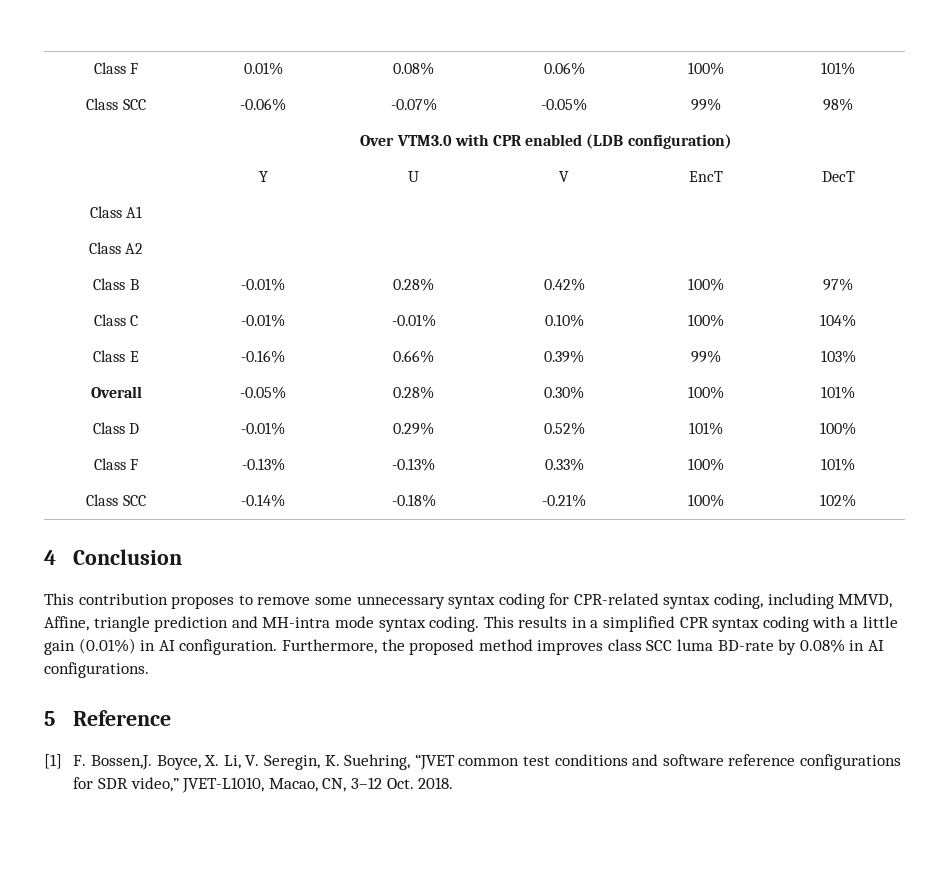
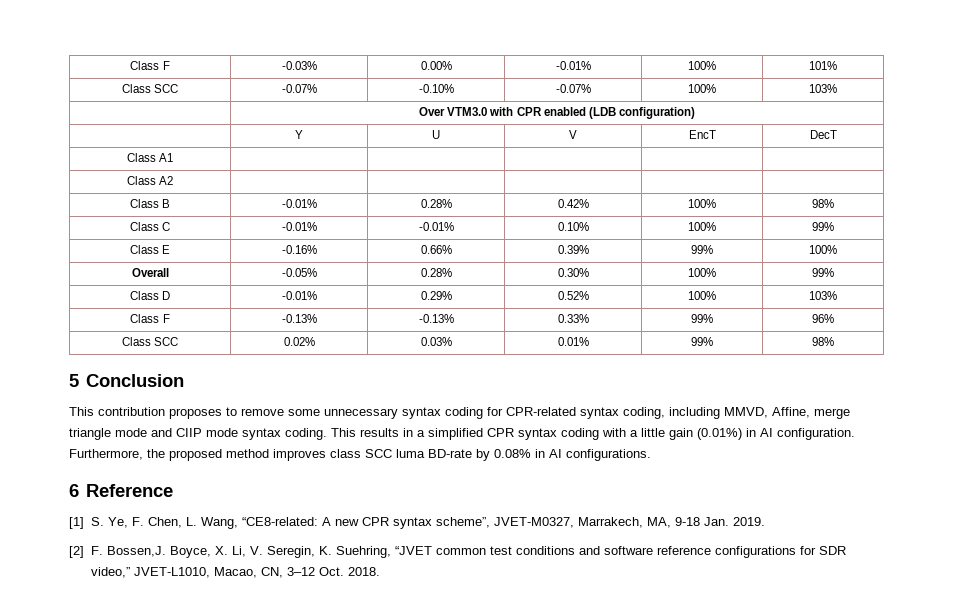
[93,62,139,74] [243,62,283,75] [393,62,434,75] [543,62,585,75] [687,62,724,75] [821,62,855,75] [86,98,146,110] [240,98,286,111] [390,98,437,111] [541,98,587,111] [690,98,721,111] [823,98,853,111] Class F | 0.01% | 0.08% | 0.06% | 100% | 101% // Class SCC | -0.06% | -0.07% | -0.05% | 99% | 98% -> [130,61,170,70] [281,61,317,70] [420,61,452,70] [555,61,591,70] [688,61,716,70] [809,61,837,70] [121,84,179,93] [281,84,317,93] [418,84,454,93] [555,84,591,93] [688,84,716,93] [809,84,837,93] Class F | -0.03% | 0.00% | -0.01% | 100% | 101% // Class SCC | -0.07% | -0.10% | -0.07% | 100% | 103%
[823,278,853,291] 97% -> [812,199,834,208] 98%
[820,314,856,327] 104% -> [812,222,834,231] 99%
[820,350,856,363] 103% -> [809,245,837,254] 100%
[821,386,855,399] 101% -> [812,268,834,277] 99%
[688,422,723,435] [820,422,856,435] 101% | 100% -> [688,291,716,300] [809,291,837,300] 100% | 103%
[687,458,724,471] [821,458,855,471] [86,494,146,506] [241,494,285,507] [391,494,436,507] [542,494,586,507] [687,494,724,507] [820,494,856,507] [44,550,56,565] 100% | 101% // Class SCC | -0.14% | -0.18% | -0.21% | 100% | 102% // 4 -> [691,314,713,323] [812,314,834,323] [121,337,179,346] [283,337,315,346] [420,337,452,346] [557,337,589,346] [691,337,713,346] [812,337,834,346] [69,374,79,387] 99% | 96% // Class SCC | 0.02% | 0.03% | 0.01% | 99% | 98% // 5
[93,616,331,632] triangle prediction and MH-intra -> [814,408,850,419] [69,428,202,440] merge triangle mode and CIIP
[44,711,55,726] 5 -> [69,484,79,497] 6
(62, 761) none -> [90,517,765,529] [69,546,84,558] S. Ye, F. Chen, L. Wang, “CE8-related: A new CPR syntax scheme”, JVET-M0327, Marrakech, MA, 9-18 Jan. 2019. // [2]

